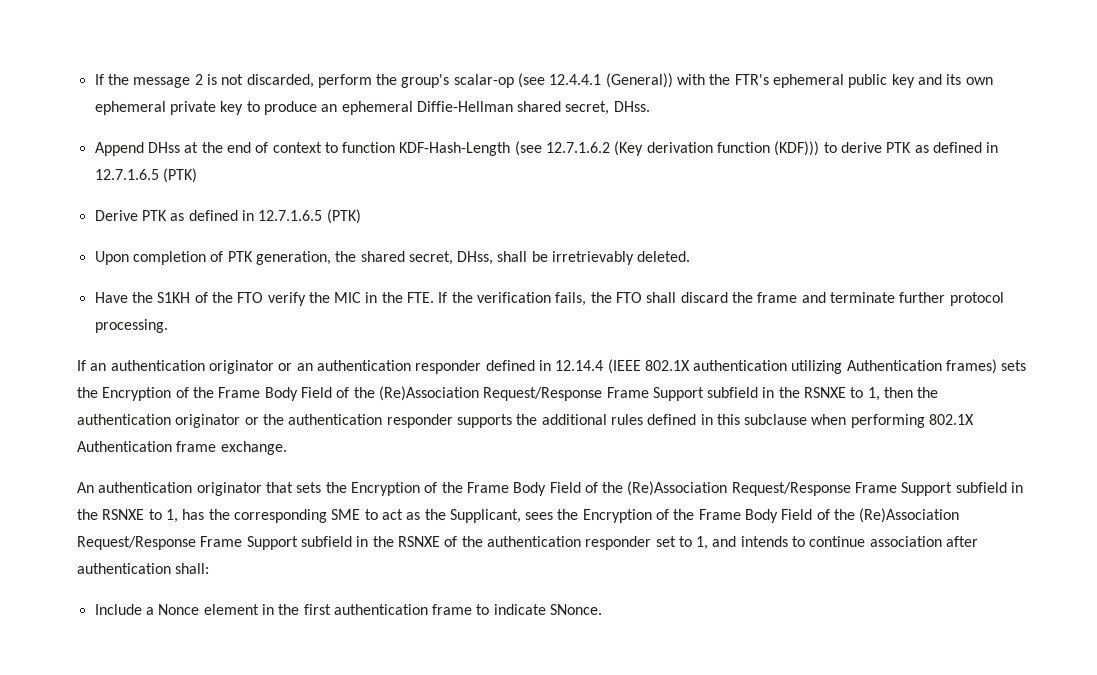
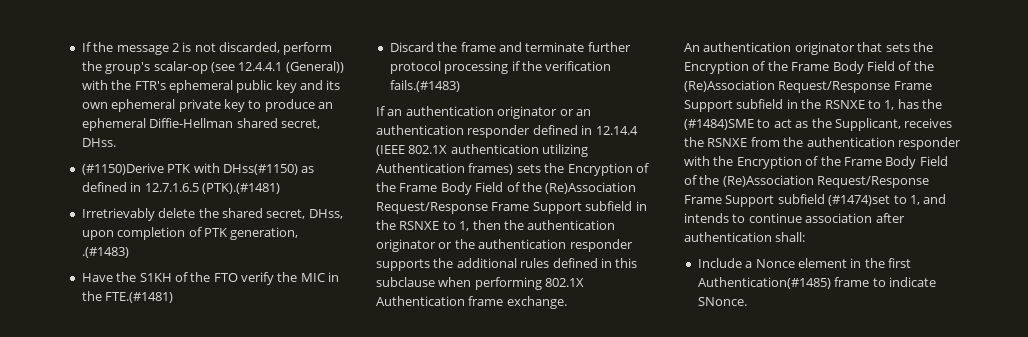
[94,141,999,156] [94,168,197,183] [94,209,361,224] [94,251,691,265] Append DHss at the end of context to function KDF-Hash-Length (see 12.7.1.6.2 (Key derivation function (KDF))) to derive PTK as defined in 12.7.1.6.5 (PTK) // Derive PTK as defined in 12.7.1.6.5 (PTK) // Upon completion of PTK generation, the shared secret, DHss, shall be irretrievably deleted. -> [81,163,315,175] [81,182,280,194] [81,208,343,221] [81,227,299,240] [81,247,129,258] (#1150)Derive PTK with DHss(#1150) as defined in 12.7.1.6.5 (PTK).(#1481) // Irretrievably delete the shared secret, DHss, upon completion of PTK generation, .(#1483)
[407,292,728,306] FTE. If the verification fails, the FTO shall discard -> [105,292,174,303] [389,42,434,52] FTE.(#1481) // Discard
[94,319,168,333] processing. -> [444,61,612,74] [389,80,460,92] processing if the verification fails.(#1483)
[233,509,361,523] corresponding SME -> [684,119,754,130] (#1484)SME
[525,512,554,520] sees -> [904,118,953,128] [684,137,961,150] [684,156,710,166] receives the RSNXE from the authentication responder with
[356,536,676,550] in the RSNXE of the authentication responder set -> [828,195,891,206] (#1474)set
[333,604,428,615] authentication -> [697,277,831,289] Authentication(#1485)

